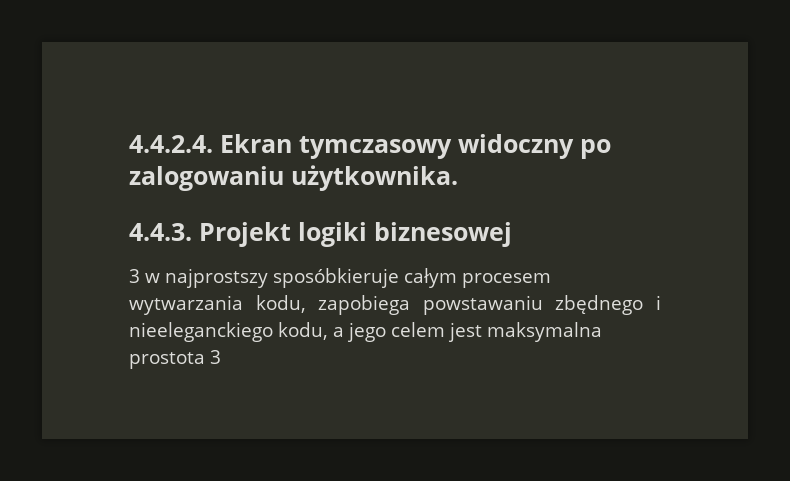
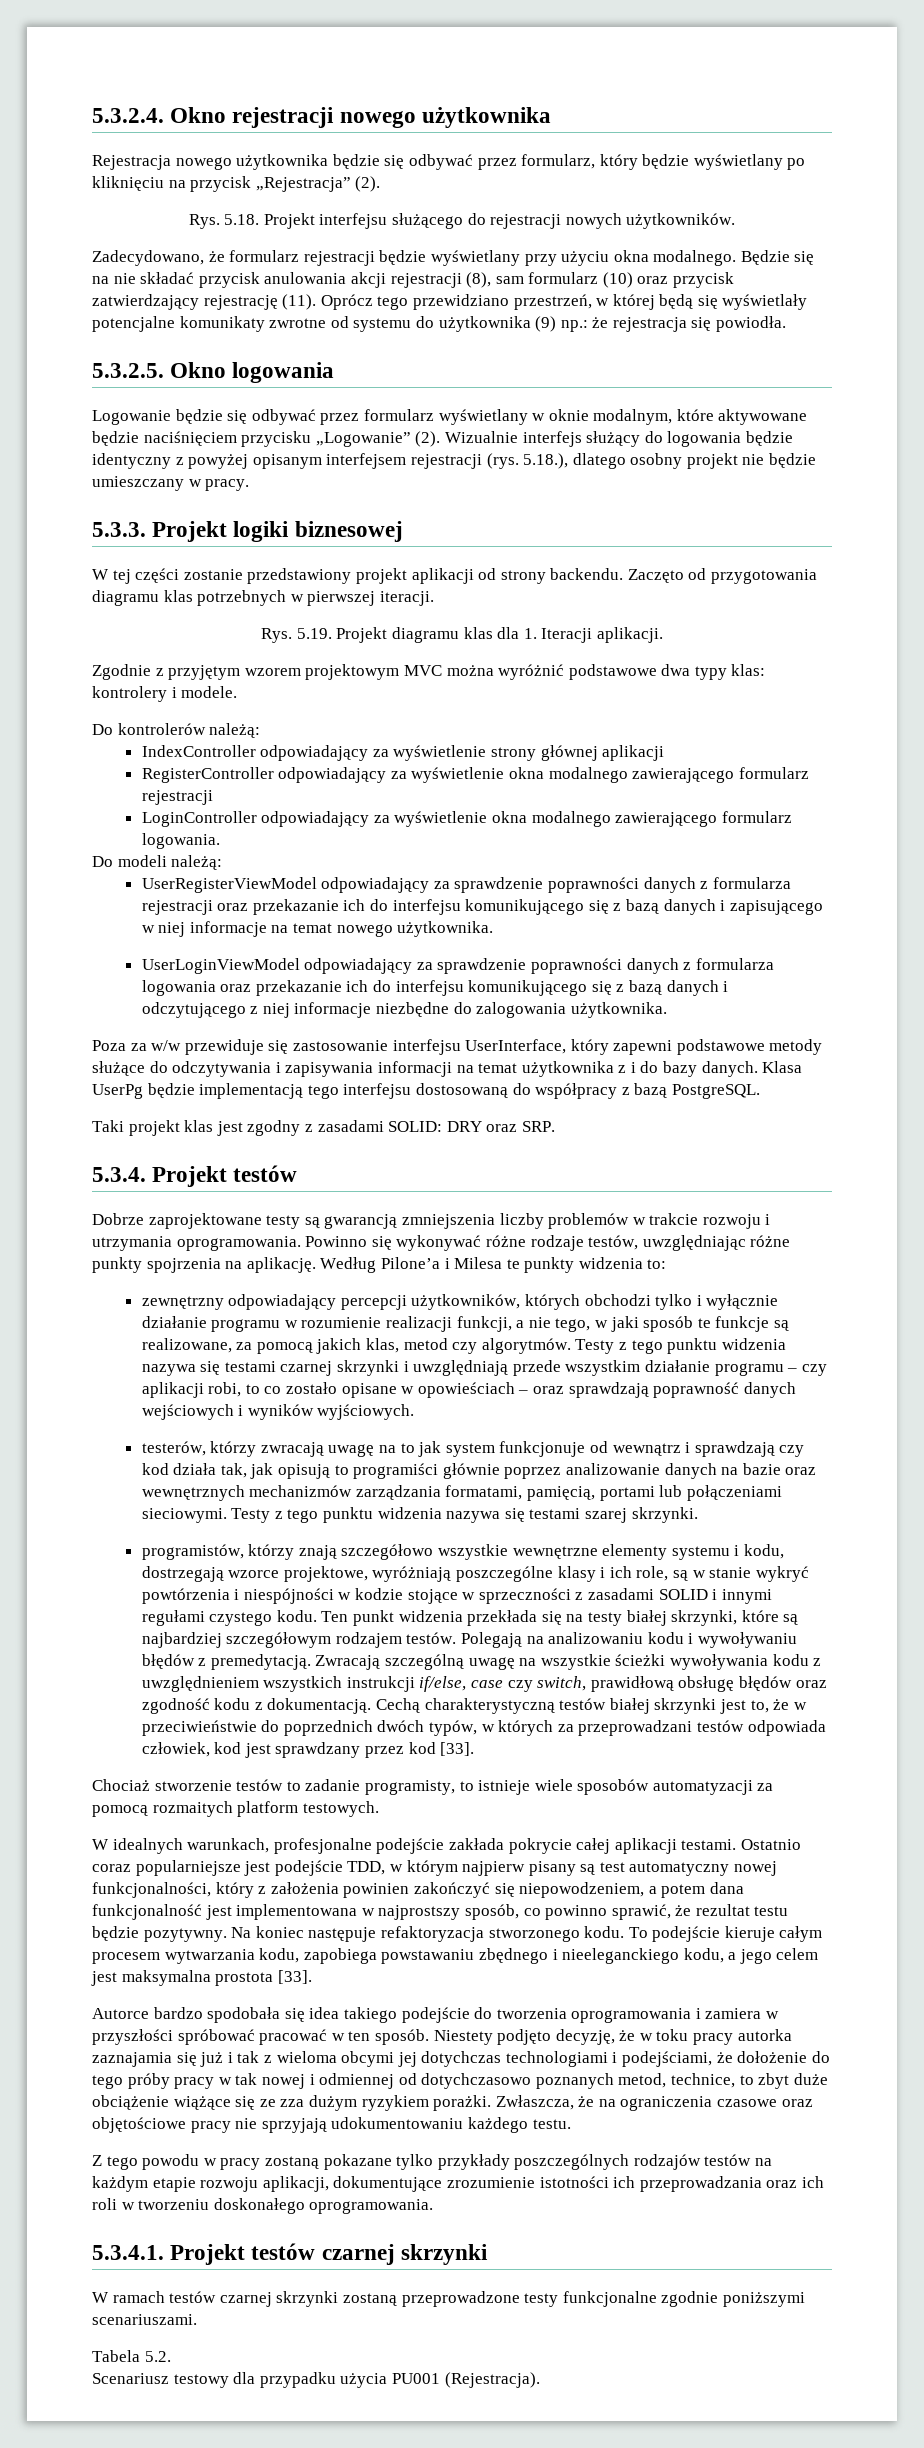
[129,134,611,159] [129,165,458,191] [129,222,512,247] [129,268,399,288] 4.4.2.4. Ekran tymczasowy widoczny po zalogowaniu użytkownika. // 4.4.3. Projekt logiki biznesowej // 3 w najprostszy sposóbkieruje -> [92,107,551,128] [92,154,806,170] [92,176,381,192] [188,213,736,229] [92,250,815,266] [92,272,735,288] [92,294,808,310] [92,316,787,332] [92,362,335,383] [92,409,808,425] [92,431,793,447] [92,453,817,469] [92,476,250,491] [92,521,403,542] [92,568,818,584] [92,590,434,606] [261,627,663,643] [92,664,766,680] [92,686,238,702] [92,723,261,738] [141,745,665,761] [141,767,809,783] [141,790,213,805] [141,811,792,827] [141,833,220,849] [92,855,223,870] [141,877,791,893] [141,899,823,915] [141,921,494,937] [141,958,774,974] [141,980,729,996] [141,1002,667,1018] [92,1039,823,1055] [92,1061,803,1077] [92,1083,760,1099] [92,1120,555,1136] [92,1165,298,1187] [92,1213,771,1229] [92,1235,791,1251] [92,1257,667,1273] [141,1294,779,1310] [141,1316,789,1332] [141,1338,786,1354] [141,1360,827,1376] [141,1382,796,1398] [141,1404,415,1420] [141,1441,805,1457] [141,1463,817,1479] [141,1485,782,1501] [141,1507,698,1523] [141,1544,785,1560] [141,1566,809,1582] [141,1588,772,1604] [141,1610,799,1626] [141,1632,798,1648] [141,1654,822,1670] [141,1676,827,1692] [141,1698,807,1714] [141,1720,826,1736] [141,1742,475,1758] [92,1779,774,1795] [92,1801,379,1817] [92,1838,801,1854] [92,1860,778,1876] [92,1882,744,1898] [92,1904,789,1920] [92,1926,775,1942] 5.3.2.4. Okno rejestracji nowego użytkownika // Rejestracja nowego użytkownika będzie się odbywać przez formularz, który będzie wyświetlany po kliknięciu na przycisk „Rejestracja” (2). // Rys. 5.18. Projekt interfejsu służącego do rejestracji nowych użytkowników. // Zadecydowano, że formularz rejestracji będzie wyświetlany przy użyciu okna modalnego. Będzie się na nie składać przycisk anulowania akcji rejestracji (8), sam formularz (10) oraz przycisk zatwierdzający rejestrację (11). Oprócz tego przewidziano przestrzeń, w której będą się wyświetlały potencjalne komunikaty zwrotne od systemu do użytkownika (9) np.: że rejestracja się powiodła. // 5.3.2.5. Okno logowania // Logowanie będzie się odbywać przez formularz wyświetlany w oknie modalnym, które aktywowane będzie naciśnięciem przycisku „Logowanie” (2). Wizualnie interfejs służący do logowania będzie identyczny z powyżej opisanym interfejsem rejestracji (rys. 5.18.), dlatego osobny projekt nie będzie umieszczany w pracy. // 5.3.3. Projekt logiki biznesowej // W tej części zostanie przedstawiony projekt aplikacji od strony backendu. Zaczęto od przygotowania diagramu klas potrzebnych w pierwszej iteracji. // Rys. 5.19. Projekt diagramu klas dla 1. Iteracji aplikacji. // Zgodnie z przyjętym wzorem projektowym MVC można wyróżnić podstawowe dwa typy klas: kontrolery i modele. // Do kontrolerów należą: // IndexController odpowiadający za wyświetlenie strony głównej aplikacji // RegisterController odpowiadający za wyświetlenie okna modalnego zawierającego formularz rejestracji // LoginController odpowiadający za wyświetlenie okna modalnego zawierającego formularz logowania. // Do modeli należą: // UserRegisterViewModel odpowiadający za sprawdzenie poprawności danych z formularza rejestracji oraz przekazanie ich do interfejsu komunikującego się z bazą danych i zapisującego w niej informacje na temat nowego użytkownika. // UserLoginViewModel odpowiadający za sprawdzenie poprawności danych z formularza logowania oraz przekazanie ich do interfejsu komunikującego się z bazą danych i odczytującego z niej informacje niezbędne do zalogowania użytkownika. // Poza za w/w przewiduje się zastosowanie interfejsu UserInterface, który zapewni podstawowe metody służące do odczytywania i zapisywania informacji na temat użytkownika z i do bazy danych. Klasa UserPg będzie implementacją tego interfejsu dostosowaną do współpracy z bazą PostgreSQL. // Taki projekt klas jest zgodny z zasadami SOLID: DRY oraz SRP. // 5.3.4. Projekt testów // Dobrze zaprojektowane testy są gwarancją zmniejszenia liczby problemów w trakcie rozwoju i utrzymania oprogramowania. Powinno się wykonywać różne rodzaje testów, uwzględniając różne punkty spojrzenia na aplikację. Według Pilone’a i Milesa te punkty widzenia to: // zewnętrzny odpowiadający percepcji użytkowników, których obchodzi tylko i wyłącznie działanie programu w rozumienie realizacji funkcji, a nie tego, w jaki sposób te funkcje są realizowane, za pomocą jakich klas, metod czy algorytmów. Testy z tego punktu widzenia nazywa się testami czarnej skrzynki i uwzględniają przede wszystkim działanie programu – czy aplikacji robi, to co zostało opisane w opowieściach – oraz sprawdzają poprawność danych wejściowych i wyników wyjściowych. // testerów, którzy zwracają uwagę na to jak system funkcjonuje od wewnątrz i sprawdzają czy kod działa tak, jak opisują to programiści głównie poprzez analizowanie danych na bazie oraz wewnętrznych mechanizmów zarządzania formatami, pamięcią, portami lub połączeniami sieciowymi. Testy z tego punktu widzenia nazywa się testami szarej skrzynki. // programistów, którzy znają szczegółowo wszystkie wewnętrzne elementy systemu i kodu, dostrzegają wzorce projektowe, wyróżniają poszczególne klasy i ich role, są w stanie wykryć powtórzenia i niespójności w kodzie stojące w sprzeczności z zasadami SOLID i innymi regułami czystego kodu. Ten punkt widzenia przekłada się na testy białej skrzynki, które są najbardziej szczegółowym rodzajem testów. Polegają na analizowaniu kodu i wywoływaniu błędów z premedytacją. Zwracają szczególną uwagę na wszystkie ścieżki wywoływania kodu z uwzględnieniem wszystkich instrukcji if/else, case czy switch, prawidłową obsługę błędów oraz zgodność kodu z dokumentacją. Cechą charakterystyczną testów białej skrzynki jest to, że w przeciwieństwie do poprzednich dwóch typów, w których za przeprowadzani testów odpowiada człowiek, kod jest sprawdzany przez kod [33]. // Chociaż stworzenie testów to zadanie programisty, to istnieje wiele sposobów automatyzacji za pomocą rozmaitych platform testowych. // W idealnych warunkach, profesjonalne podejście zakłada pokrycie całej aplikacji testami. Ostatnio coraz popularniejsze jest podejście TDD, w którym najpierw pisany są test automatyczny nowej funkcjonalności, który z założenia powinien zakończyć się niepowodzeniem, a potem dana funkcjonalność jest implementowana w najprostszy sposób, co powinno sprawić, że rezultat testu będzie pozytywny. Na koniec następuje refaktoryzacja stworzonego kodu. To podejście kieruje
[210,350,221,364] 3 -> [277,1970,312,1984] [92,2007,780,2023] [92,2029,792,2045] [92,2051,830,2067] [92,2073,828,2089] [92,2095,813,2111] [92,2117,571,2133] [92,2154,773,2170] [92,2176,824,2192] [92,2198,434,2214] [92,2243,488,2265] [92,2291,805,2307] [92,2314,197,2325] [92,2350,171,2362] [92,2372,540,2388] [33]. // Autorce bardzo spodobała się idea takiego podejście do tworzenia oprogramowania i zamiera w przyszłości spróbować pracować w ten sposób. Niestety podjęto decyzję, że w toku pracy autorka zaznajamia się już i tak z wieloma obcymi jej dotychczas technologiami i podejściami, że dołożenie do tego próby pracy w tak nowej i odmiennej od dotychczasowo poznanych metod, technice, to zbyt duże obciążenie wiążące się ze zza dużym ryzykiem porażki. Zwłaszcza, że na ograniczenia czasowe oraz objętościowe pracy nie sprzyjają udokumentowaniu każdego testu. // Z tego powodu w pracy zostaną pokazane tylko przykłady poszczególnych rodzajów testów na każdym etapie rozwoju aplikacji, dokumentujące zrozumienie istotności ich przeprowadzania oraz ich roli w tworzeniu doskonałego oprogramowania. // 5.3.4.1. Projekt testów czarnej skrzynki // W ramach testów czarnej skrzynki zostaną przeprowadzone testy funkcjonalne zgodnie poniższymi scenariuszami. // Tabela 5.2. // Scenariusz testowy dla przypadku użycia PU001 (Rejestracja).

